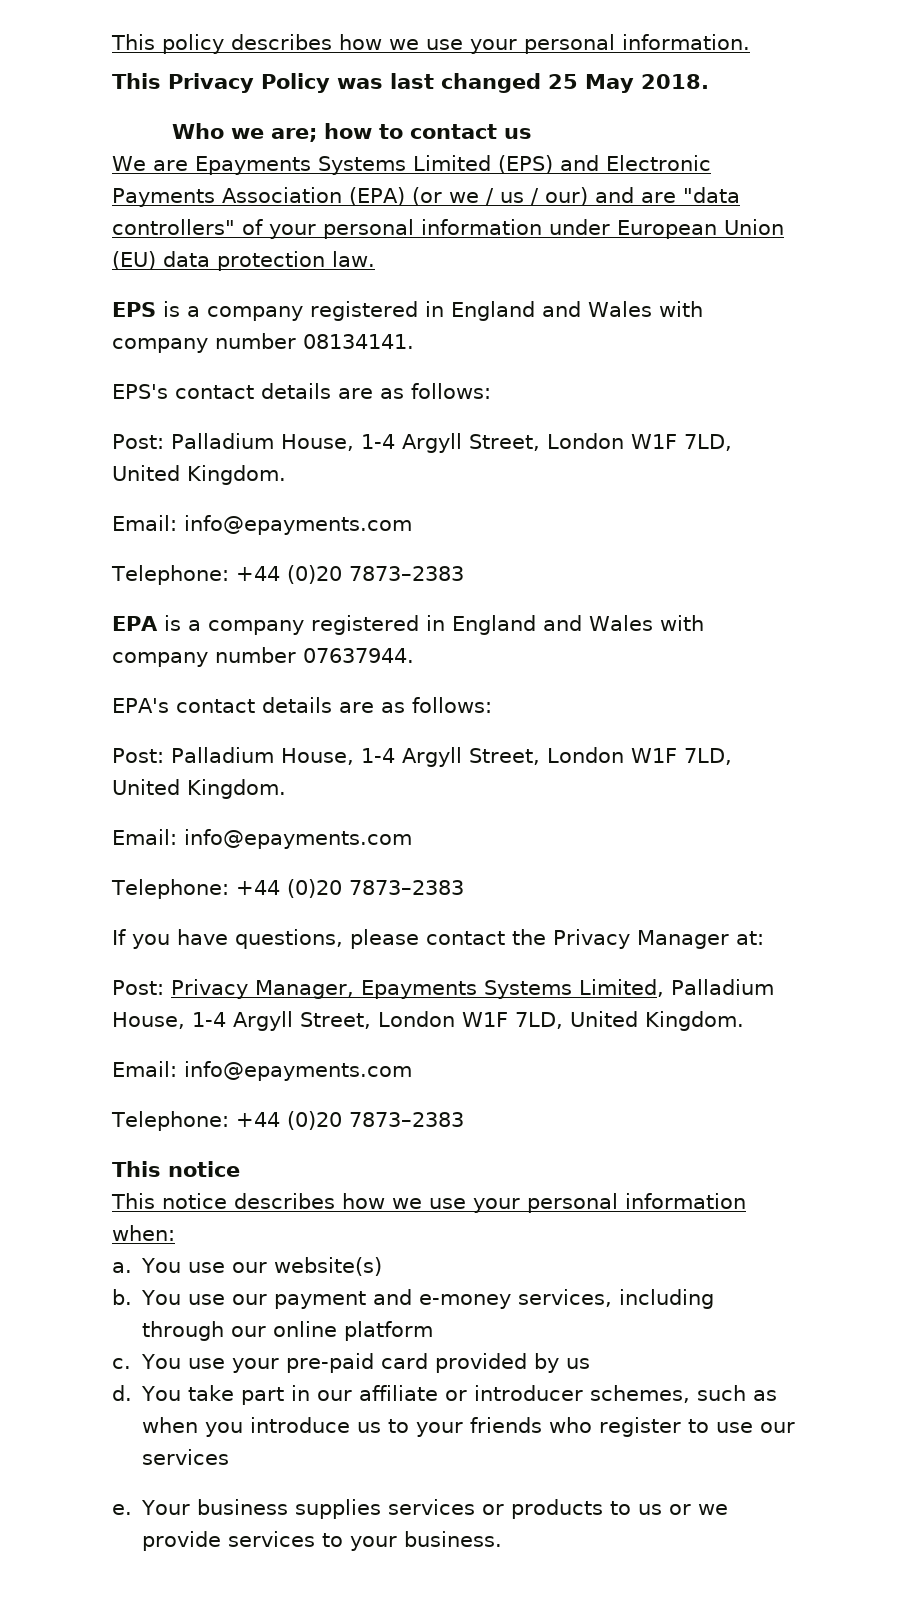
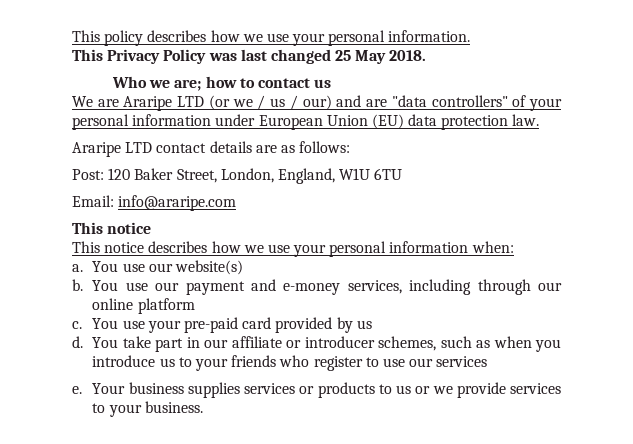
[194,155,711,175] [112,187,405,207] Epayments Systems Limited (EPS) and Electronic Payments Association (EPA) -> [123,96,205,111] Araripe LTD
[112,301,703,321] [112,333,414,353] [112,383,491,399] [112,433,732,453] [112,465,286,485] [112,515,412,535] [111,565,464,585] [112,615,704,635] [112,647,414,667] [112,697,492,713] [112,747,732,767] [112,779,286,799] [112,829,412,849] [111,879,464,899] [112,929,764,949] [112,979,774,999] [112,1011,744,1031] [112,1061,412,1081] [111,1111,464,1131] EPS is a company registered in England and Wales with company number 08134141. // EPS's contact details are as follows: // Post: Palladium House, 1-4 Argyll Street, London W1F 7LD, United Kingdom. // Email: info@epayments.com // Telephone: +44 (0)20 7873–2383 // EPA is a company registered in England and Wales with company number 07637944. // EPA's contact details are as follows: // Post: Palladium House, 1-4 Argyll Street, London W1F 7LD, United Kingdom. // Email: info@epayments.com // Telephone: +44 (0)20 7873–2383 // If you have questions, please contact the Privacy Manager at: // Post: Privacy Manager, Epayments Systems Limited, Palladium House, 1-4 Argyll Street, London W1F 7LD, United Kingdom. // Email: info@epayments.com // Telephone: +44 (0)20 7873–2383 -> [72,141,351,157] [72,168,403,184] [72,195,237,211] Araripe LTD contact details are as follows: // Post: 120 Baker Street, London, England, W1U 6TU // Email: info@araripe.com

